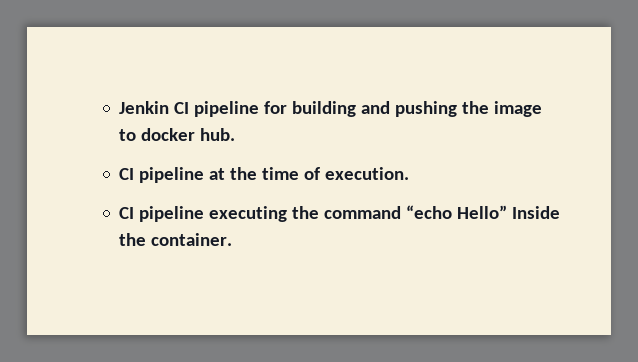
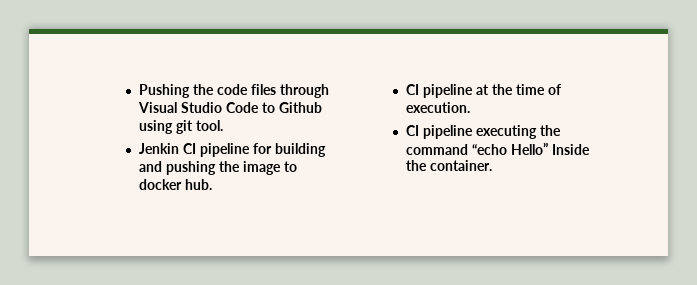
(119, 107) none -> [138,84,329,98] [137,102,322,113] [138,120,223,134] Pushing the code files through Visual Studio Code to Github using git tool. //

